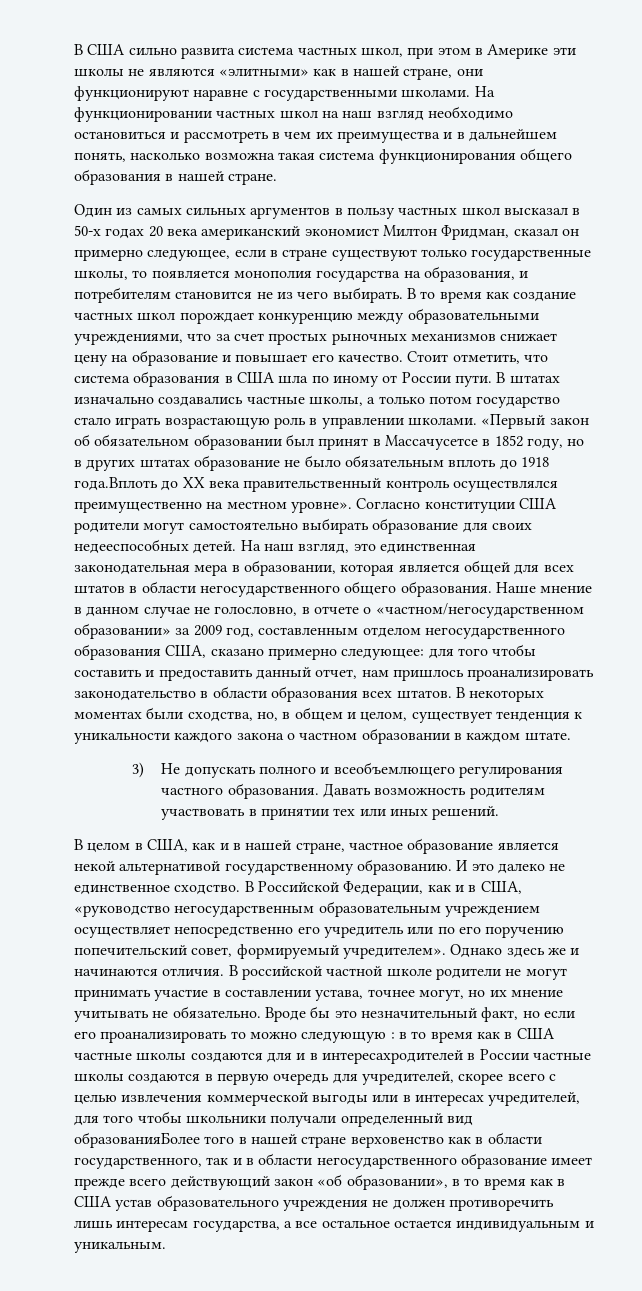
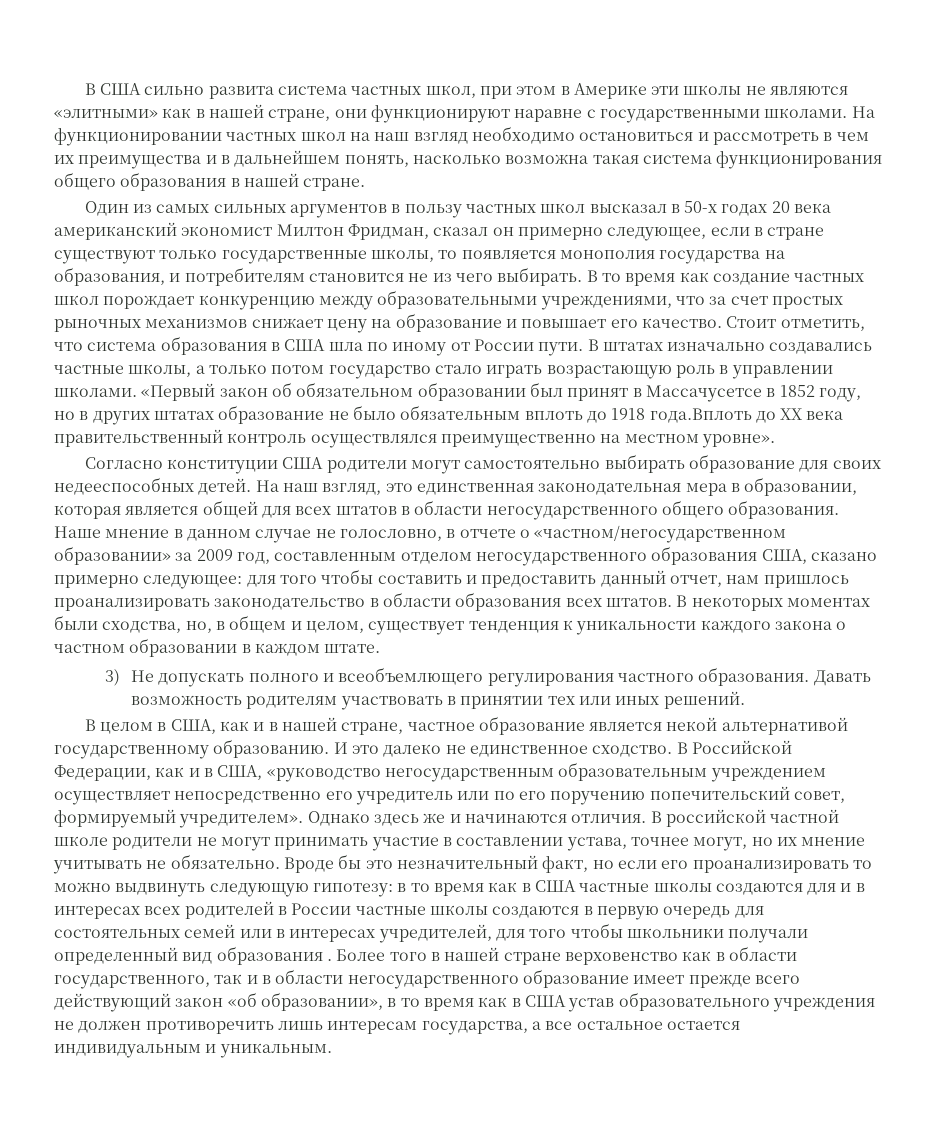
(352, 507) none -> (775, 441) //
[301,1031,395,1043] следующую : -> [115,883,393,897] выдвинуть следующую гипотезу:
[321,1050,463,1064] интересахродителей -> [54,901,274,919] интересах всех родителей
[361,1071,556,1085] [74,1092,368,1106] учредителей, скорее всего с целью извлечения коммерческой выгоды -> [54,924,236,938] состоятельных семей
[74,1132,200,1148] образованияБолее -> [216,946,386,965] образования . Более

